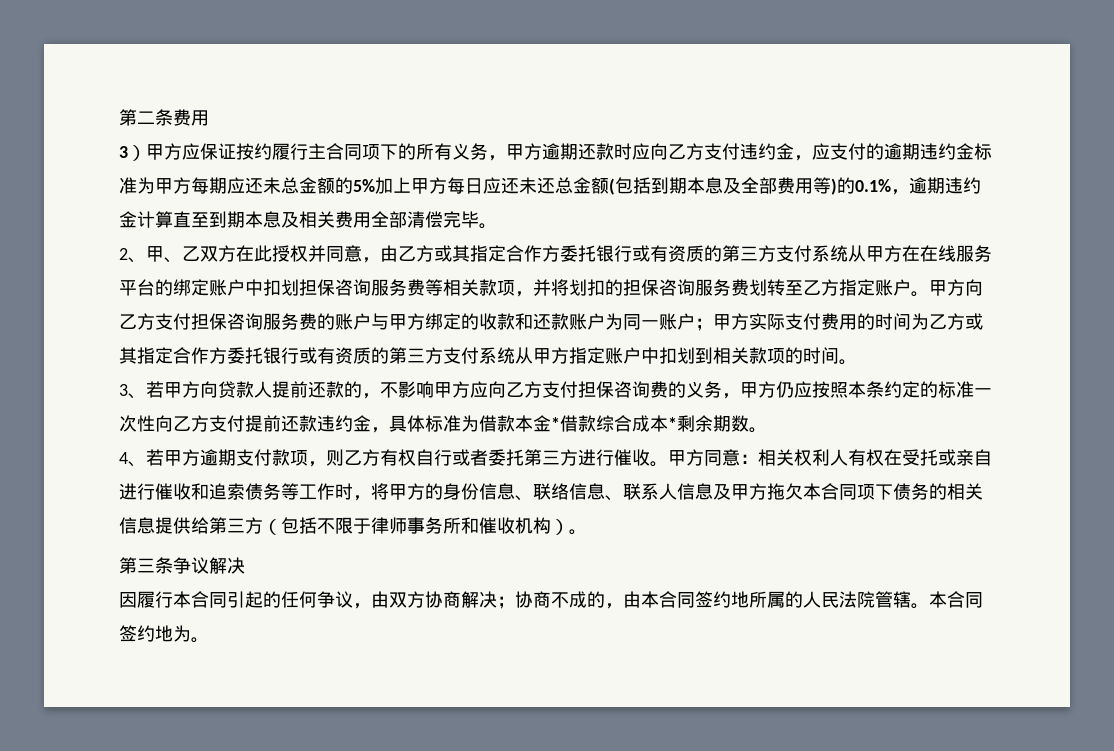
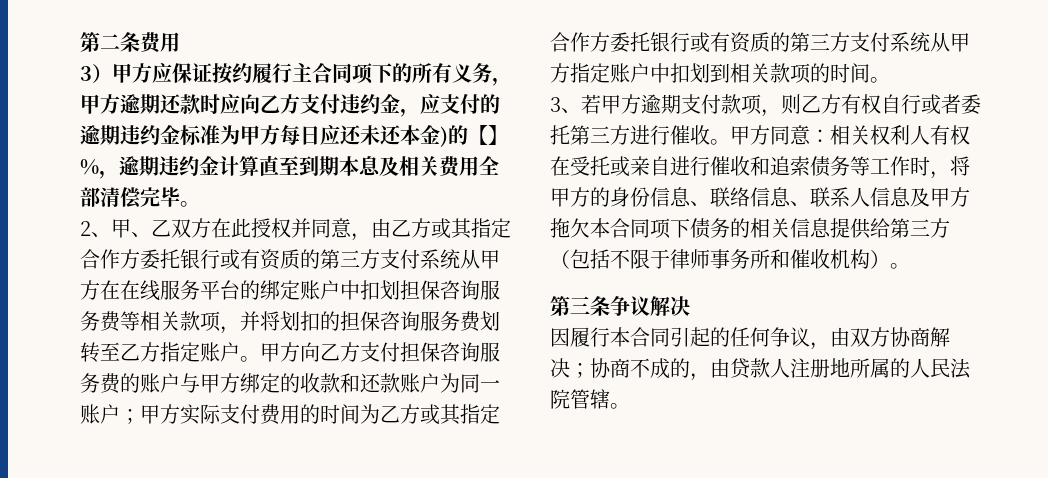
[209,177,891,195] 期应还未总金额的5%加上甲方每日应还未还总金额(包括到期本息及全部费用等)的0.1% -> [300,125,508,147] [80,159,99,175] 日应还未还本金)的【】%
[200,381,992,399] [119,415,767,433] [119,449,200,467] 向贷款人提前还款的，不影响甲方应向乙方支付担保咨询费的义务，甲方仍应按照本条约定的标准一次性向乙方支付提前还款违约金，具体标准为借款本金*借款综合成本*剩余期数。 // 4、若甲方 -> (641, 104) none
[641,591,731,608] 本合同签约 -> [730,358,830,379] 贷款人注册
[929,591,983,608] [119,625,209,643] 本合同签约地为。 -> (630, 406) none

